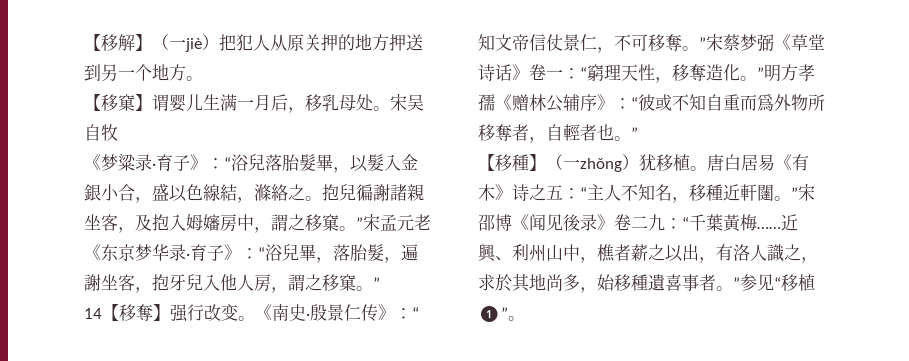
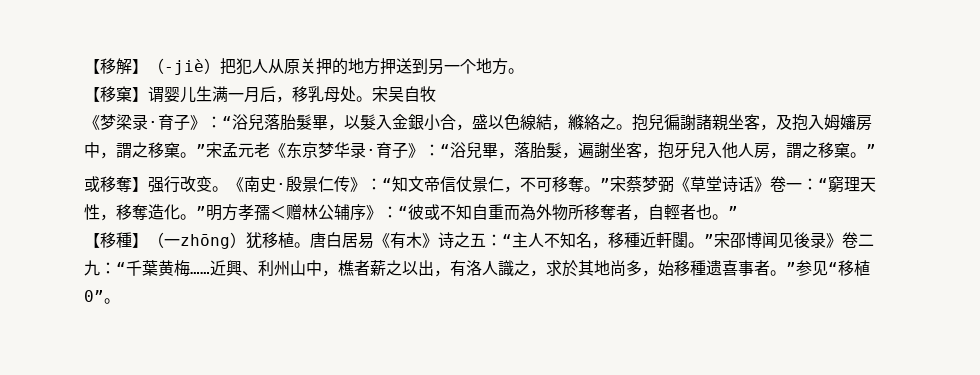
[169,38,202,52] 一jiè -> [164,59,204,75] -jiè
[118,154,136,171] 粱 -> [116,114,132,130] 梁
[254,184,271,201] 滌 -> [568,114,584,130] 縧
[84,304,119,321] 14【 -> [84,176,100,192] 或
[495,94,512,110] 《 -> [270,206,286,219] ＜
[757,94,774,111] 爲 -> [520,204,536,221] 為
[580,158,622,172] zhǒng -> [180,234,230,249] zhōng
[512,214,529,230] 《 -> (762, 240) none
[723,214,741,232] 黃 -> [158,260,174,276] 黄
[648,274,666,291] 遺 -> [706,260,722,276] 遗
[478,306,508,322] ❶” -> [84,290,104,302] 0”

